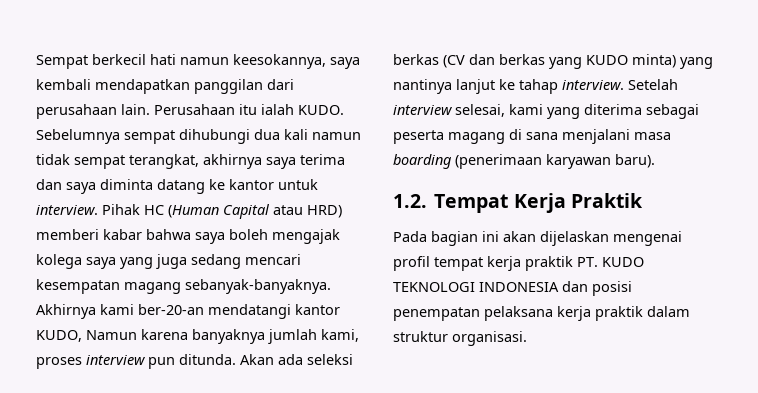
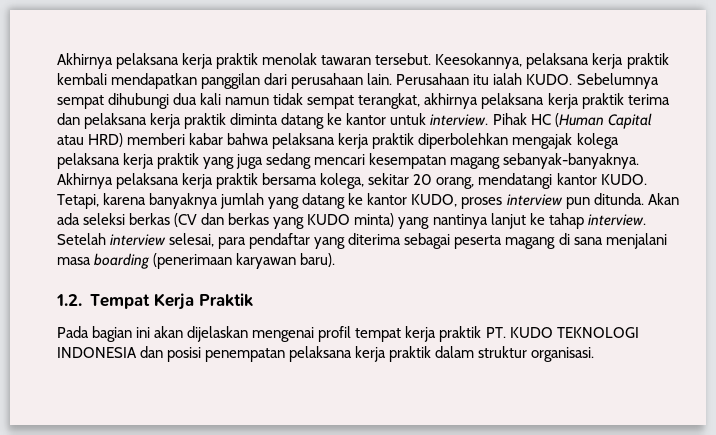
[36,54,360,69] Sempat berkecil hati namun keesokannya, saya -> [57,53,669,69] Akhirnya pelaksana kerja praktik menolak tawaran tersebut. Keesokannya, pelaksana kerja praktik
[266,154,345,169] [36,179,96,194] saya terima dan saya -> [481,93,670,109] [57,113,227,129] pelaksana kerja praktik terima dan pelaksana kerja praktik
[195,229,340,244] [36,254,116,269] saya boleh mengajak kolega saya -> [272,133,619,149] [57,153,200,169] pelaksana kerja praktik diperbolehkan mengajak kolega pelaksana kerja praktik
[100,304,340,319] [36,329,359,344] kami ber-20-an mendatangi kantor KUDO, Namun karena banyaknya jumlah kami, -> [116,173,647,189] [57,193,458,209] pelaksana kerja praktik bersama kolega, sekitar 20 orang, mendatangi kantor KUDO. Tetapi, karena banyaknya jumlah yang datang ke kantor KUDO,
[509,104,543,115] kami -> [218,233,311,249] para pendaftar

